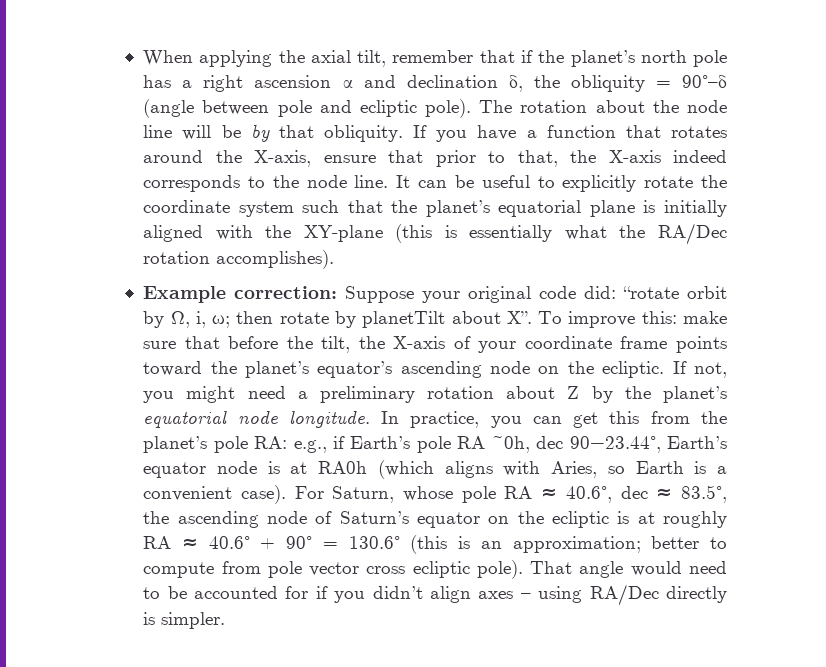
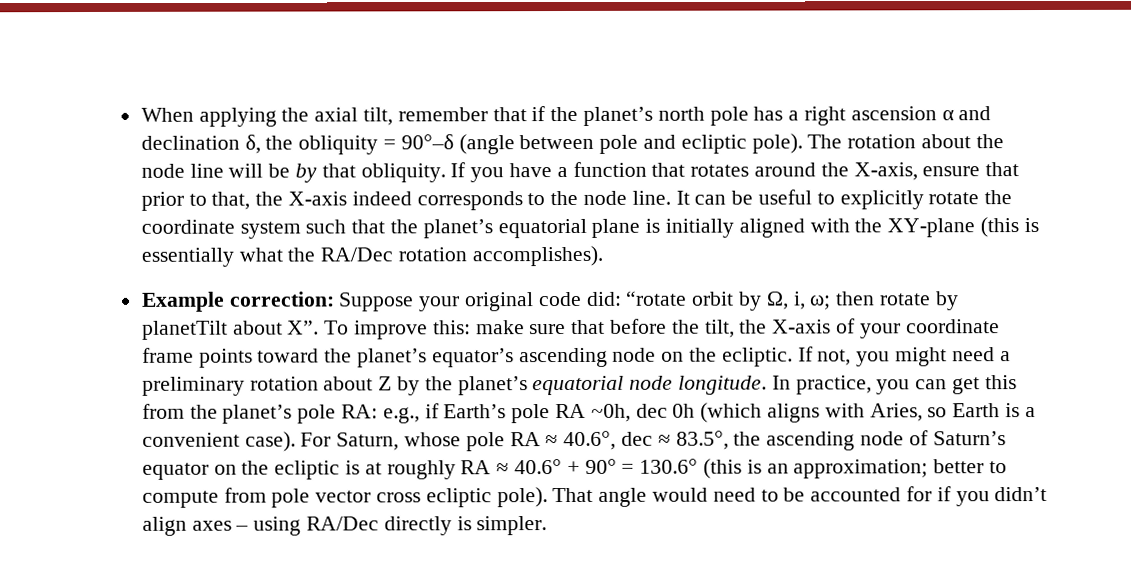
[569,436,728,453] [143,461,368,478] 90−23.44°, Earth’s equator node is at RA0h -> [672,403,696,418] 0h

